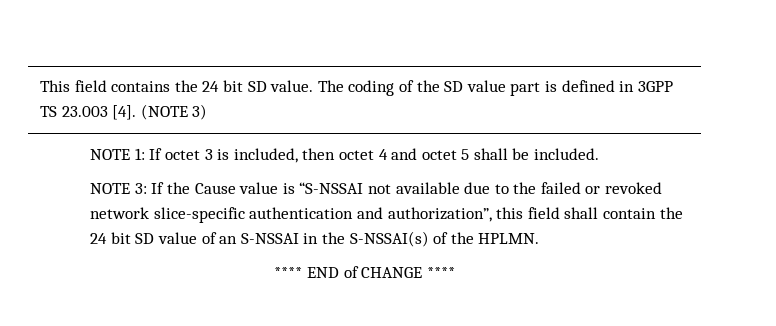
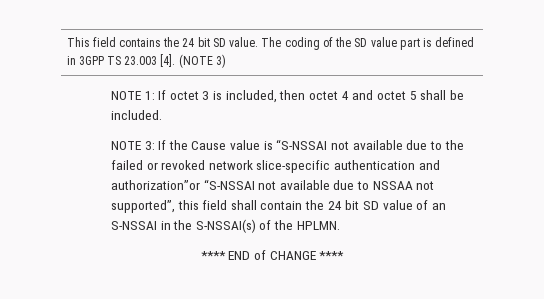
[387,207,492,222] authorization”, -> [110,179,435,190] [110,200,175,213] authorization”or “S-NSSAI not available due to NSSAA not supported”,

